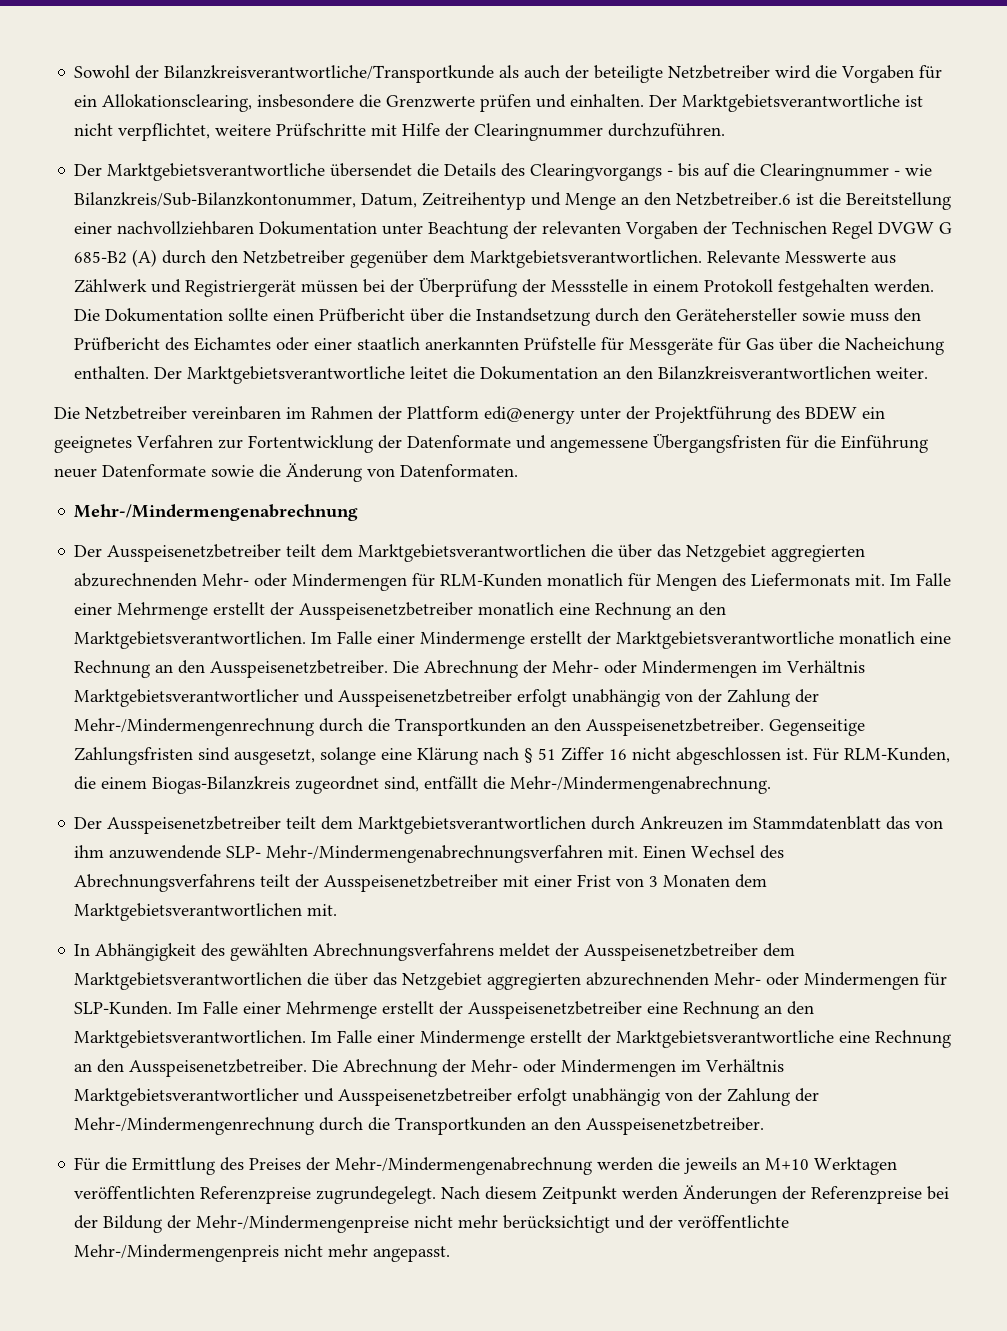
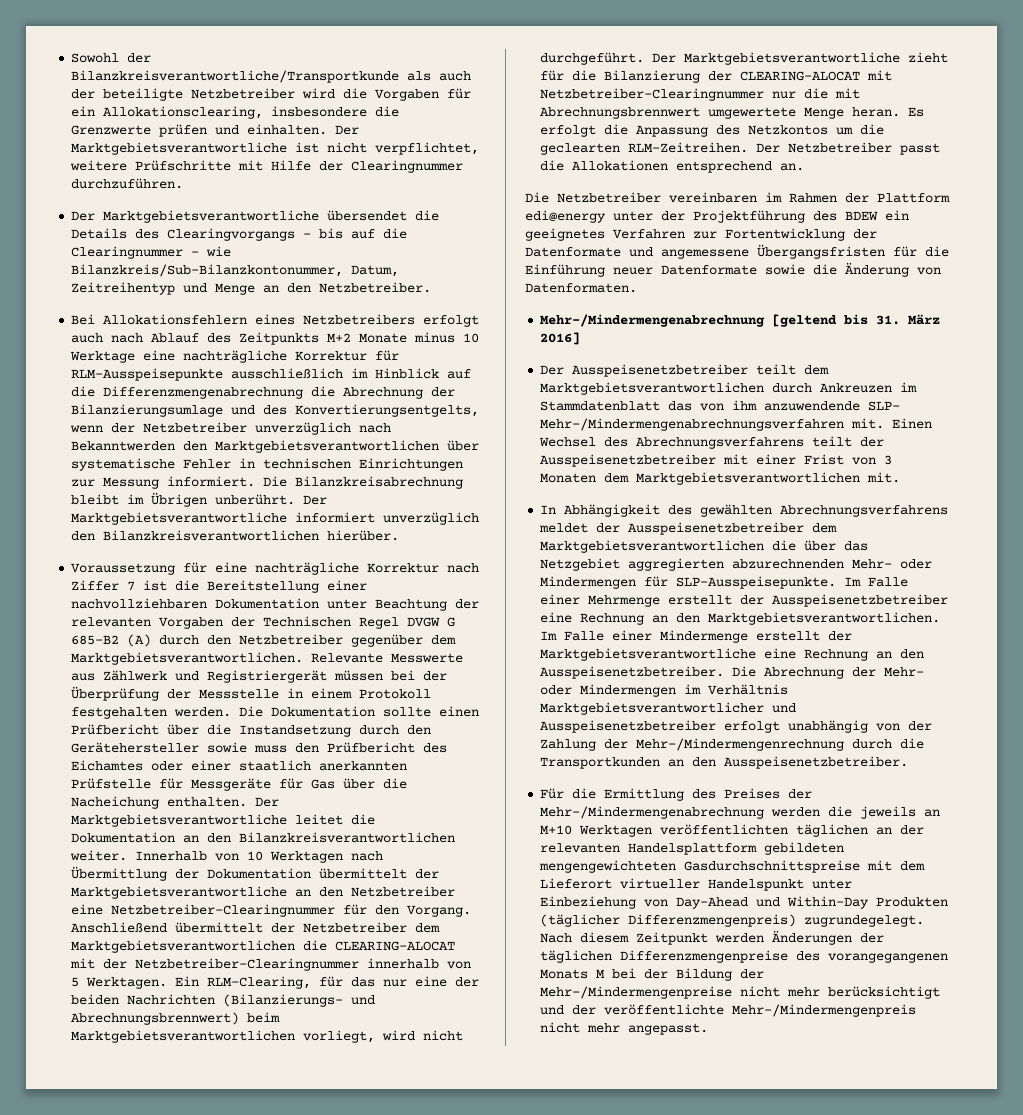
[676,192,792,206] Netzbetreiber.6 -> [319,282,432,293] [71,314,480,327] [71,332,480,345] [70,350,400,363] [71,368,472,381] [71,386,456,399] [71,404,480,417] [70,422,392,435] [71,440,480,453] [71,458,464,471] [71,476,464,489] [71,492,328,507] [71,512,480,525] [71,530,400,541] [71,562,480,575] [71,580,136,591] Netzbetreiber. // Bei Allokationsfehlern eines Netzbetreibers erfolgt auch nach Ablauf des Zeitpunkts M+2 Monate minus 10 Werktage eine nachträgliche Korrektur für RLM-Ausspeisepunkte ausschließlich im Hinblick auf die Differenzmengenabrechnung die Abrechnung der Bilanzierungsumlage und des Konvertierungsentgelts, wenn der Netzbetreiber unverzüglich nach Bekanntwerden den Marktgebietsverantwortlichen über systematische Fehler in technischen Einrichtungen zur Messung informiert. Die Bilanzkreisabrechnung bleibt im Übrigen unberührt. Der Marktgebietsverantwortliche informiert unverzüglich den Bilanzkreisverantwortlichen hierüber. // Voraussetzung für eine nachträgliche Korrektur nach Ziffer 7
(929, 373) none -> [135,851,384,863] [71,866,440,881] [71,886,456,899] [71,904,472,917] [71,922,441,933] [71,940,456,953] [70,958,472,971] [71,976,480,989] [71,994,376,1007] [71,1012,281,1025] [71,1030,464,1043] [540,52,949,65] [540,70,893,83] [540,88,861,101] [540,107,925,119] [540,124,885,137] [540,142,941,155] [540,160,805,173] Innerhalb von 10 Werktagen nach Übermittlung der Dokumentation übermittelt der Marktgebietsverantwortliche an den Netzbetreiber eine Netzbetreiber-Clearingnummer für den Vorgang. Anschließend übermittelt der Netzbetreiber dem Marktgebietsverantwortlichen die CLEARING-ALOCAT mit der Netzbetreiber-Clearingnummer innerhalb von 5 Werktagen. Ein RLM-Clearing, für das nur eine der beiden Nachrichten (Bilanzierungs- und Abrechnungsbrennwert) beim Marktgebietsverantwortlichen vorliegt, wird nicht durchgeführt. Der Marktgebietsverantwortliche zieht für die Bilanzierung der CLEARING-ALOCAT mit Netzbetreiber-Clearingnummer nur die mit Abrechnungsbrennwert umgewertete Menge heran. Es erfolgt die Anpassung des Netzkontos um die geclearten RLM-Zeitreihen. Der Netzbetreiber passt die Allokationen entsprechend an.
[74,544,866,562] [74,573,952,591] [74,602,727,620] [74,631,952,649] [74,660,866,678] [74,689,820,707] [74,718,866,736] [74,747,951,765] [74,776,772,794] // Der Ausspeisenetzbetreiber teilt dem Marktgebietsverantwortlichen die über das Netzgebiet aggregierten abzurechnenden Mehr- oder Mindermengen für RLM-Kunden monatlich für Mengen des Liefermonats mit. Im Falle einer Mehrmenge erstellt der Ausspeisenetzbetreiber monatlich eine Rechnung an den Marktgebietsverantwortlichen. Im Falle einer Mindermenge erstellt der Marktgebietsverantwortliche monatlich eine Rechnung an den Ausspeisenetzbetreiber. Die Abrechnung der Mehr- oder Mindermengen im Verhältnis Marktgebietsverantwortlicher und Ausspeisenetzbetreiber erfolgt unabhängig von der Zahlung der Mehr-/Mindermengenrechnung durch die Transportkunden an den Ausspeisenetzbetreiber. Gegenseitige Zahlungsfristen sind ausgesetzt, solange eine Klärung nach § 51 Ziffer 16 nicht abgeschlossen ist. Für RLM-Kunden, die einem Biogas-Bilanzkreis zugeordnet sind, entfällt die Mehr-/Mindermengenabrechnung. -> [772,314,941,327] [540,332,581,345] [geltend bis 31. März 2016]
[74,1001,173,1015] SLP-Kunden. -> [676,576,837,589] SLP-Ausspeisepunkte.
[200,1186,312,1204] Referenzpreise -> [796,824,925,837] [540,842,845,855] [539,860,926,873] [540,878,853,891] [540,896,949,909] [540,914,797,927] täglichen an der relevanten Handelsplattform gebildeten mengengewichteten Gasdurchschnittspreise mit dem Lieferort virtueller Handelspunkt unter Einbeziehung von Day-Ahead und Within-Day Produkten (täglicher Differenzmengenpreis)
[811,1186,923,1204] Referenzpreise -> [540,950,949,963] [540,969,606,979] täglichen Differenzmengenpreise des vorangegangenen Monats M

